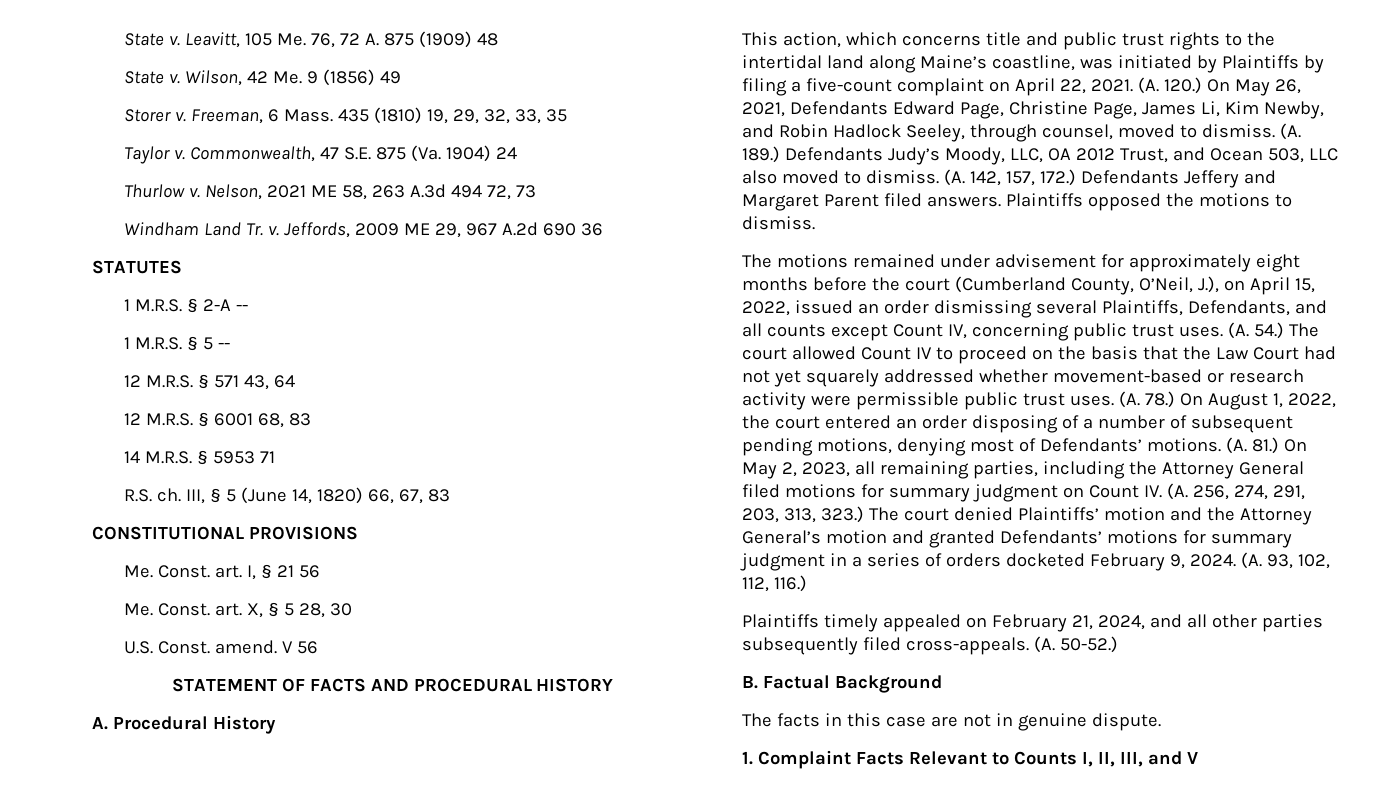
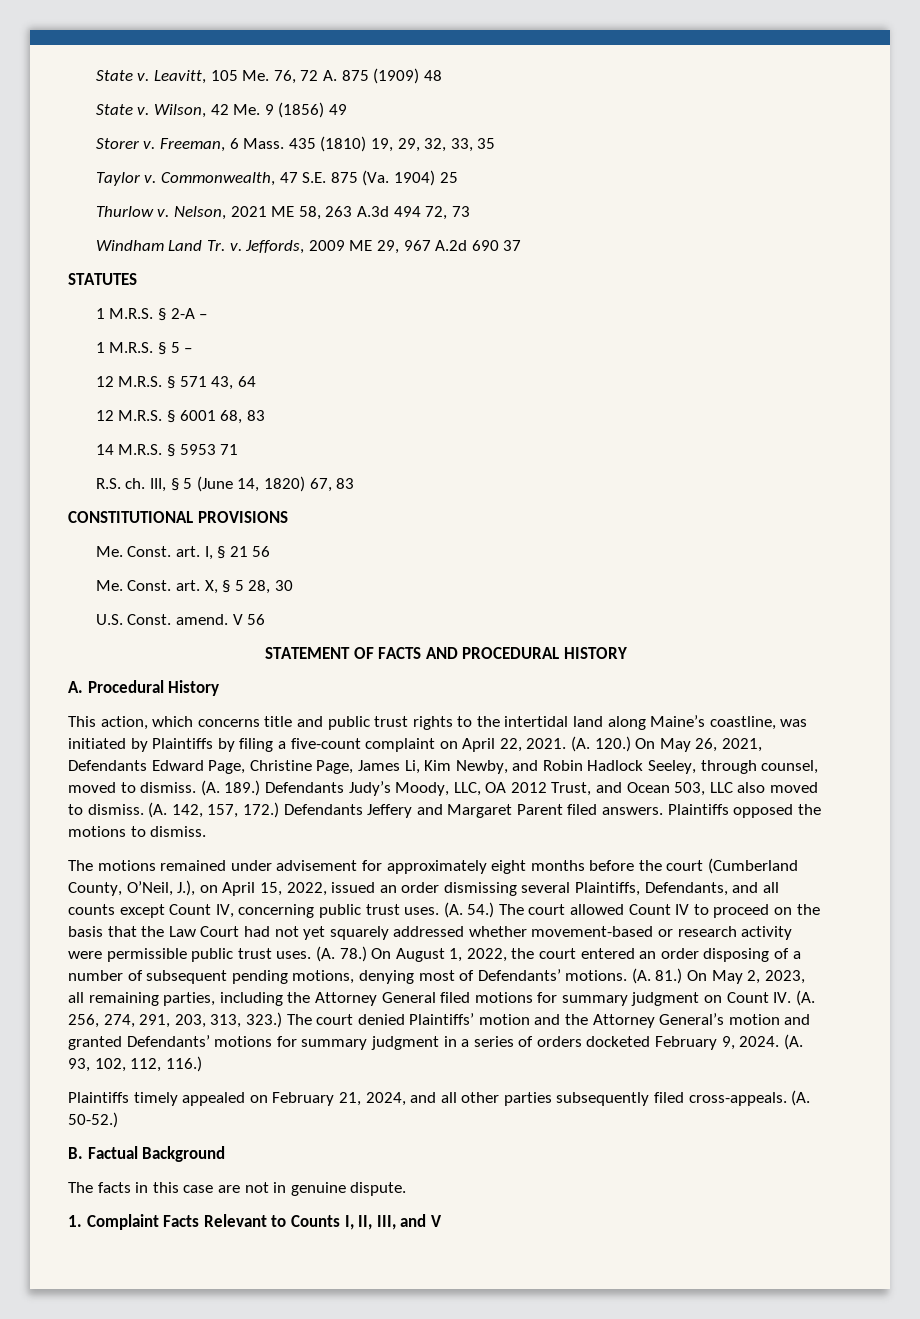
[495,147,517,159] 24 -> [439,172,458,183] 25
[580,223,603,236] 36 -> [503,240,522,251] 37
[235,305,248,311] -- -> [199,314,208,319] –
[217,343,230,349] -- -> [184,348,193,353] –
[367,489,394,504] 66, -> (305, 484) none

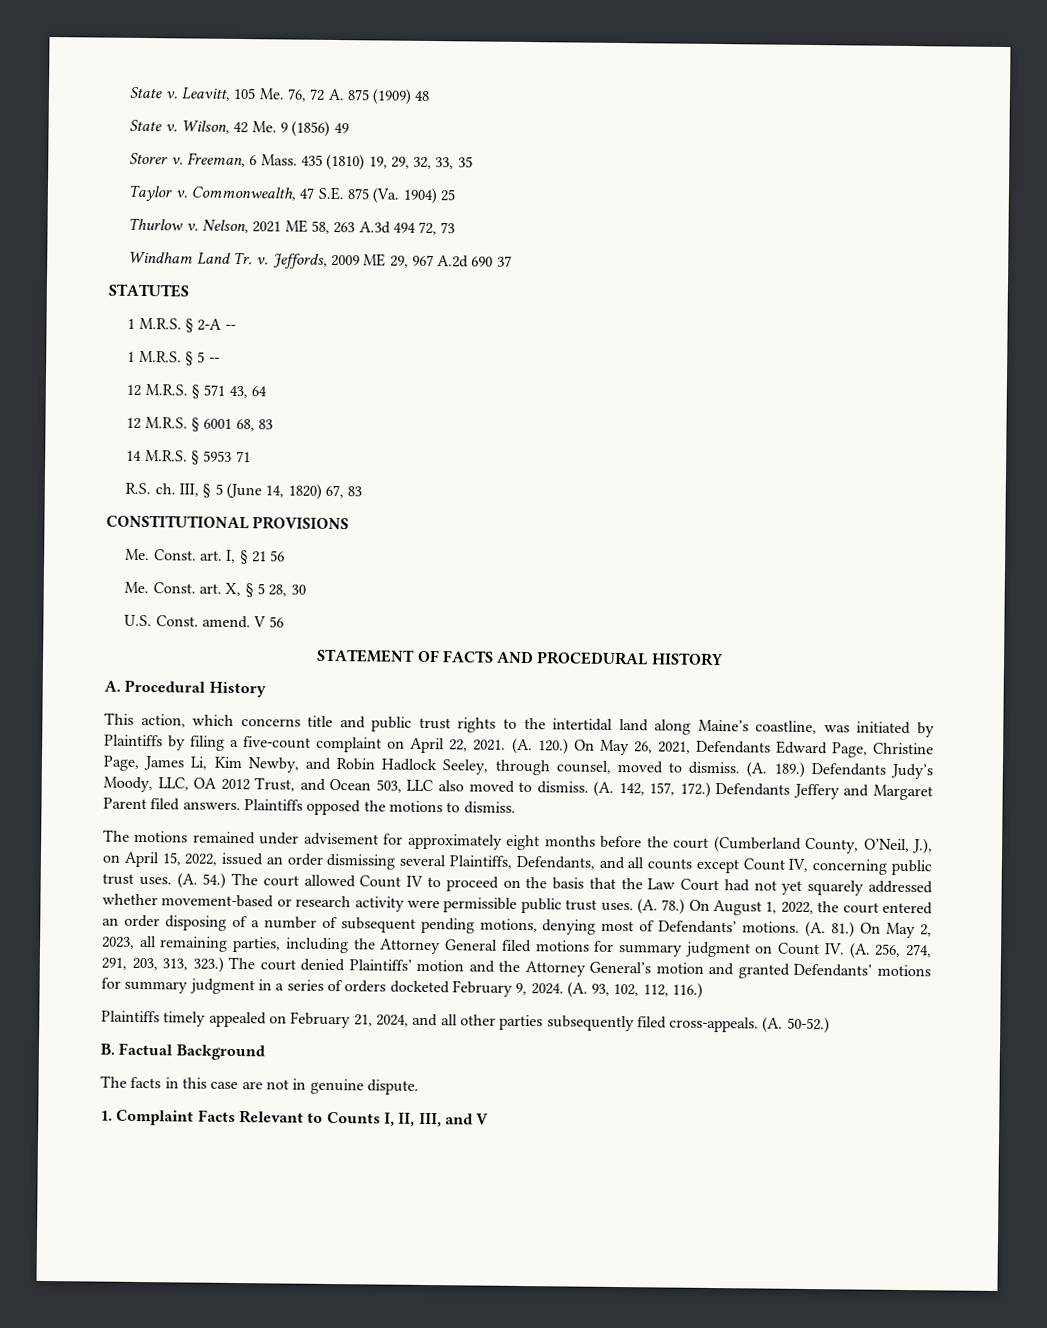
[199,314,208,319] – -> [224,324,236,330] --
[184,348,193,353] – -> [208,357,220,363] --

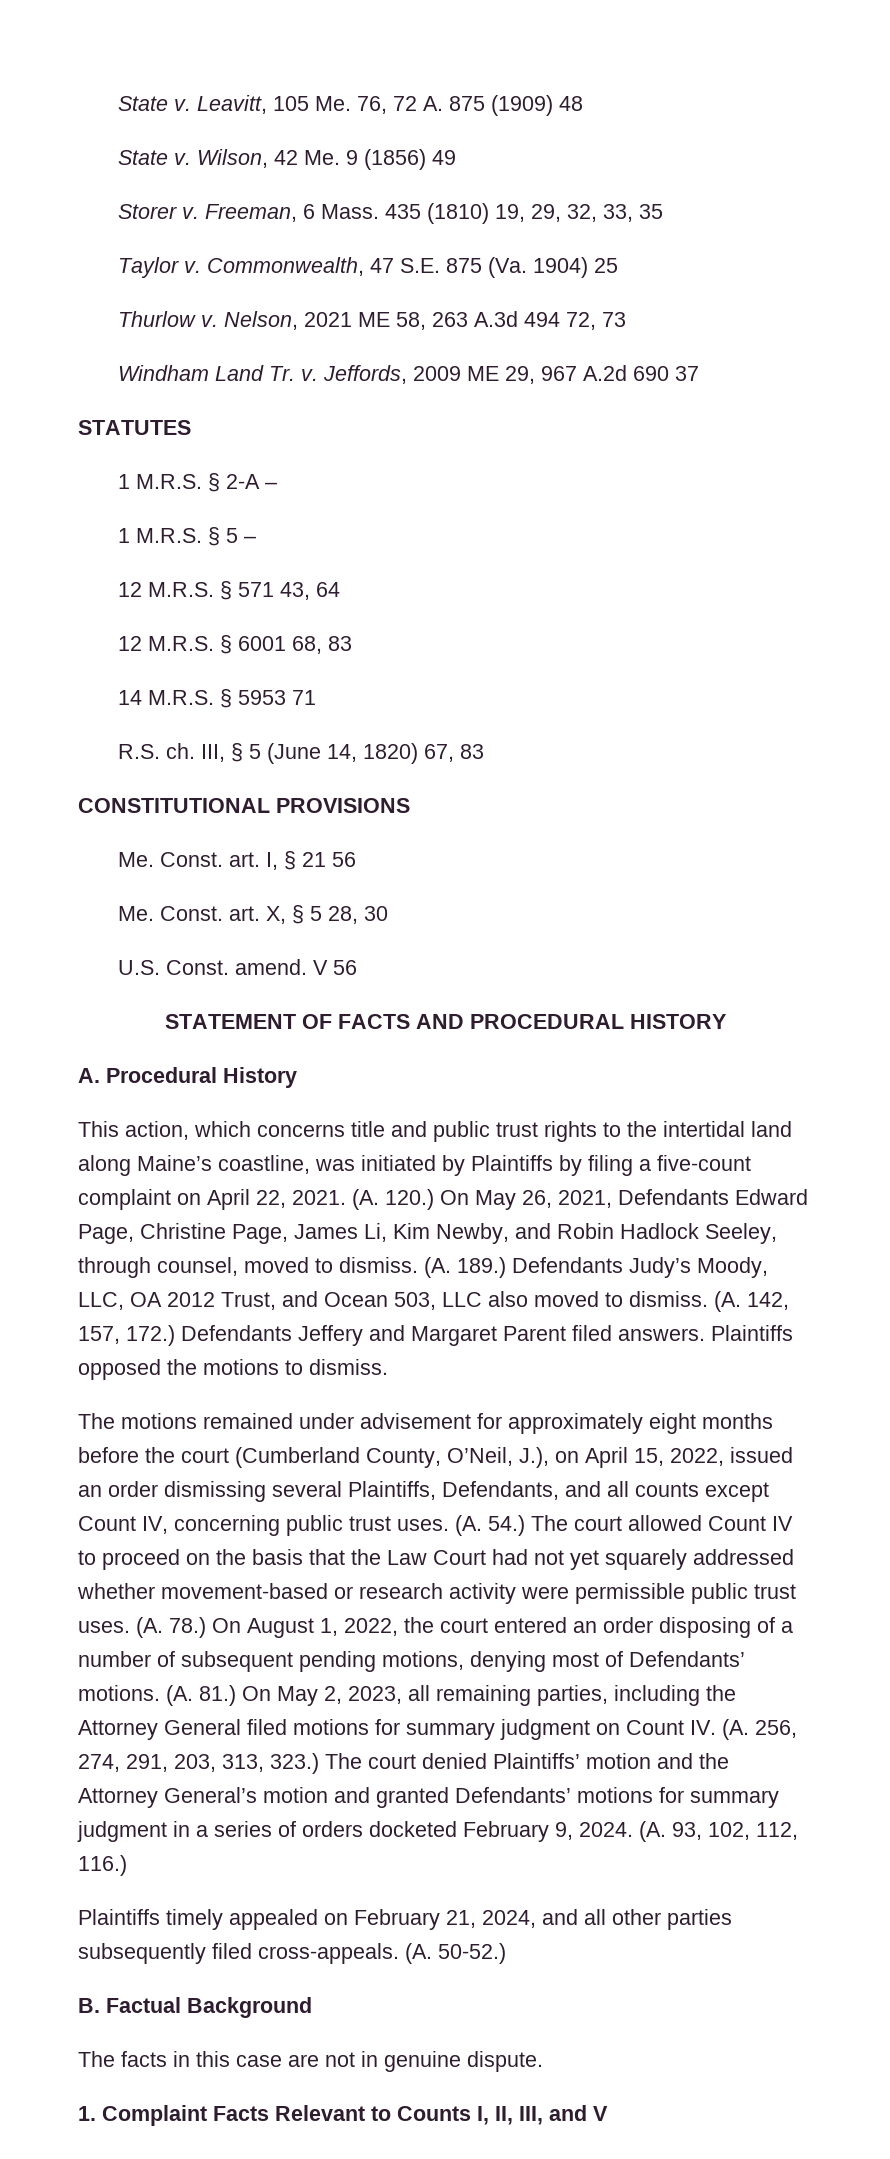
[224,324,236,330] -- -> [265,482,278,489] –
[208,357,220,363] -- -> [244,536,257,543] –

